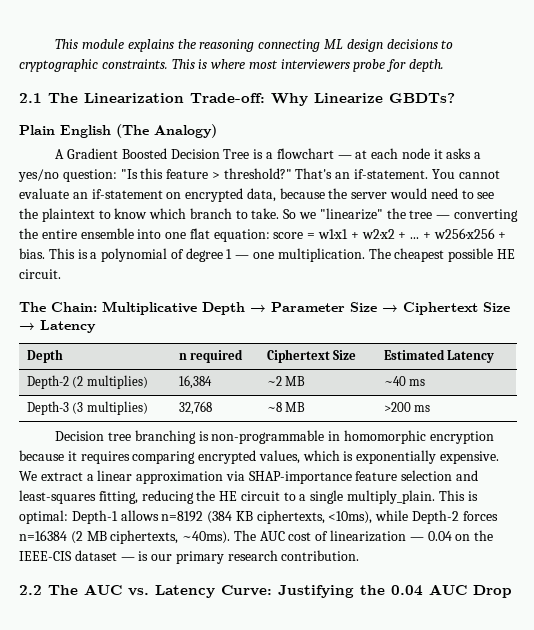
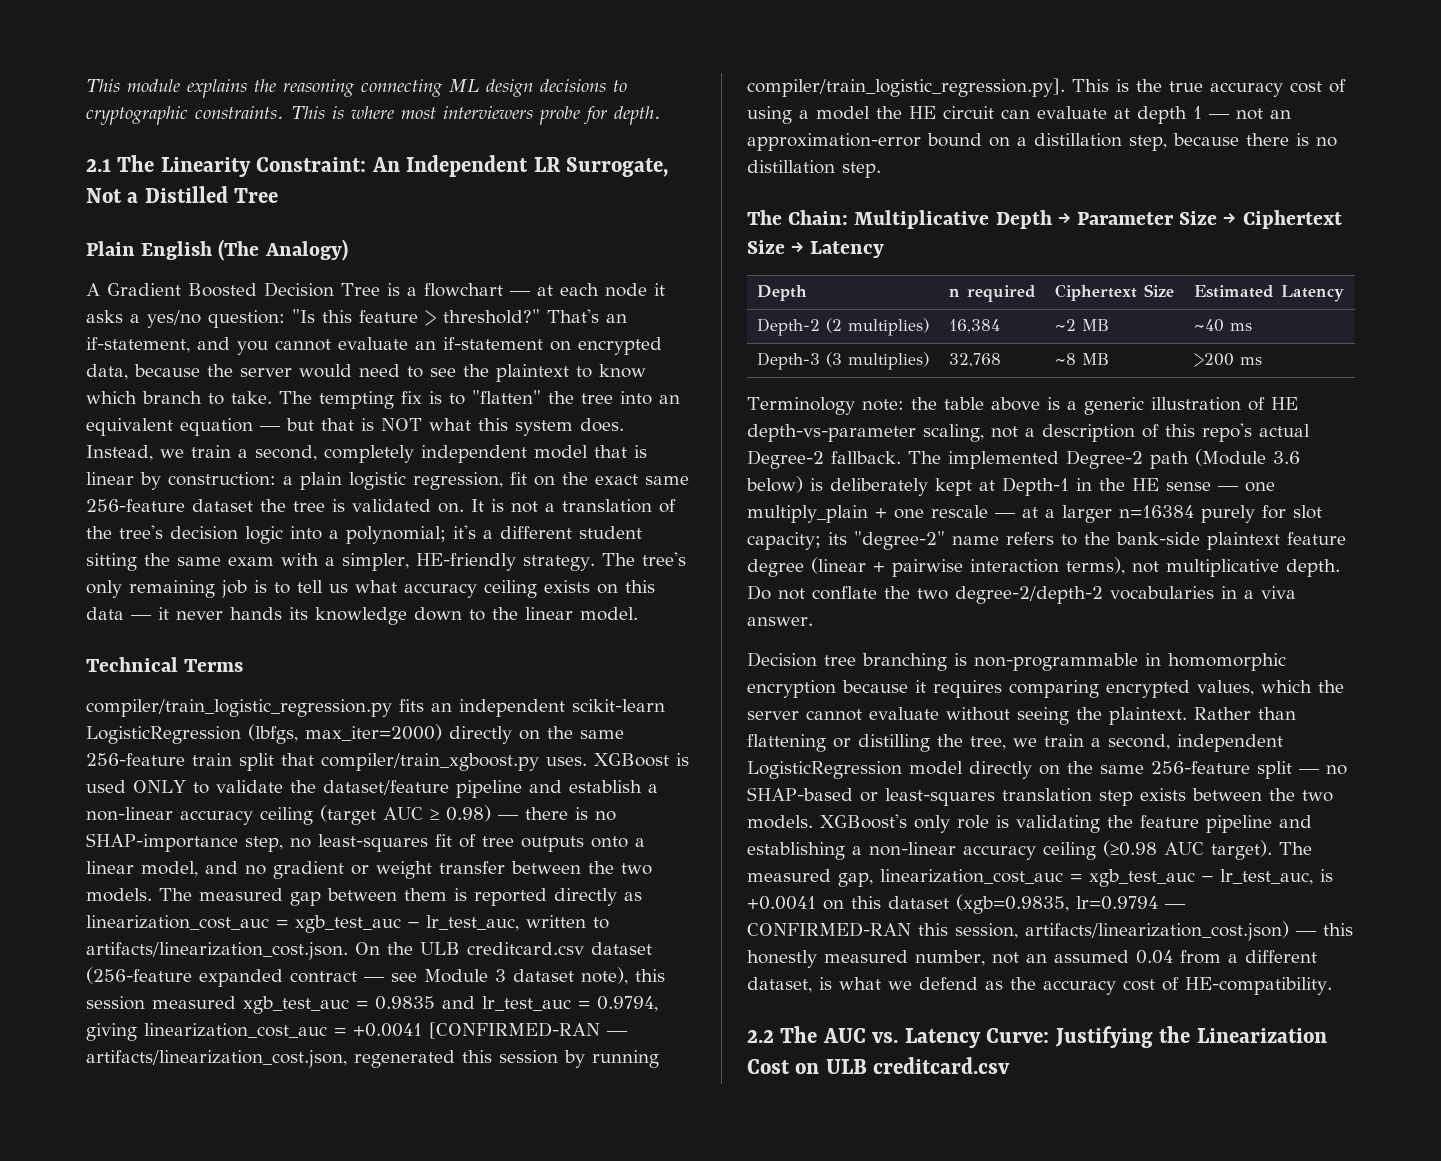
[84,93,455,106] Linearization Trade-off: Why Linearize GBDTs? -> [160,155,669,177] [86,186,279,203] Linearity Constraint: An Independent LR Surrogate, Not a Distilled Tree
[354,169,455,179] if-statement. You -> [86,337,268,355] if-statement, and you
[283,208,518,222] [19,228,507,242] [19,248,515,262] [19,269,61,279] So we "linearize" the tree — converting the entire ensemble into one flat equation: score = w1·x1 + w2·x2 + ... + w256·x256 + bias. This is a polynomial of degree 1 — one multiplication. The cheapest possible HE circuit. -> [279,390,680,409] [86,418,624,436] [86,445,647,463] [86,472,689,490] [86,499,676,513] [86,525,642,544] [86,552,686,571] [86,580,655,598] [86,607,638,625] [86,657,244,672] [86,699,665,717] [86,724,624,744] [86,753,689,771] [86,780,658,798] [86,805,616,825] [86,833,645,852] [86,861,652,879] [86,888,642,906] [86,915,609,933] [86,942,652,960] [86,967,665,987] [86,996,658,1014] [86,1022,628,1041] [86,1050,659,1068] [747,78,1346,97] [747,106,1291,124] [747,133,1337,151] [747,160,881,178] The tempting fix is to "flatten" the tree into an equivalent equation — but that is NOT what this system does. Instead, we train a second, completely independent model that is linear by construction: a plain logistic regression, fit on the exact same 256-feature dataset the tree is validated on. It is not a translation of the tree's decision logic into a polynomial; it's a different student sitting the same exam with a simpler, HE-friendly strategy. The tree's only remaining job is to tell us what accuracy ceiling exists on this data — it never hands its knowledge down to the linear model. // Technical Terms // compiler/train_logistic_regression.py fits an independent scikit-learn LogisticRegression (lbfgs, max_iter=2000) directly on the same 256-feature train split that compiler/train_xgboost.py uses. XGBoost is used ONLY to validate the dataset/feature pipeline and establish a non-linear accuracy ceiling (target AUC ≥ 0.98) — there is no SHAP-importance step, no least-squares fit of tree outputs onto a linear model, and no gradient or weight transfer between the two models. The measured gap between them is reported directly as linearization_cost_auc = xgb_test_auc − lr_test_auc, written to artifacts/linearization_cost.json. On the ULB creditcard.csv dataset (256-feature expanded contract — see Module 3 dataset note), this session measured xgb_test_auc = 0.9835 and lr_test_auc = 0.9794, giving linearization_cost_auc = +0.0041 [CONFIRMED-RAN — artifacts/linearization_cost.json, regenerated this session by running compiler/train_logistic_regression.py]. This is the true accuracy cost of using a model the HE circuit can evaluate at depth 1 — not an approximation-error bound on a distillation step, because there is no distillation step.
(431, 408) none -> [747,397,1298,415] [747,423,1310,442] [747,449,1300,469] [746,476,1275,496] [747,505,1322,523] [747,531,1346,550] [747,557,1340,577] [747,585,1296,604] [747,617,813,626] // Terminology note: the table above is a generic illustration of HE depth-vs-parameter scaling, not a description of this repo's actual Degree-2 fallback. The implemented Degree-2 path (Module 3.6 below) is deliberately kept at Depth-1 in the HE sense — one multiply_plain + one rescale — at a larger n=16384 purely for slot capacity; its "degree-2" name refers to the bank-side plaintext feature degree (linear + pairwise interaction terms), not multiplicative depth. Do not conflate the two degree-2/depth-2 vocabularies in a viva answer.
[343,450,500,464] [19,470,479,484] [19,490,478,504] [19,510,498,524] [19,530,494,544] [19,550,360,564] is exponentially expensive. We extract a linear approximation via SHAP-importance feature selection and least-squares fitting, reducing the HE circuit to a single multiply_plain. This is optimal: Depth-1 allows n=8192 (384 KB ciphertexts, <10ms), while Depth-2 forces n=16384 (2 MB ciphertexts, ~40ms). The AUC cost of linearization — 0.04 on the IEEE-CIS dataset — is our primary research contribution. -> [1318,680,1344,693] [747,707,1296,725] [747,734,1283,752] [747,761,1347,779] [747,787,1333,806] [747,814,1312,833] [747,840,1312,860] [747,869,1333,887] [747,894,1186,914] [747,921,1353,941] [747,950,1317,968] [747,977,1332,995] the server cannot evaluate without seeing the plaintext. Rather than flattening or distilling the tree, we train a second, independent LogisticRegression model directly on the same 256-feature split — no SHAP-based or least-squares translation step exists between the two models. XGBoost's only role is validating the feature pipeline and establishing a non-linear accuracy ceiling (≥0.98 AUC target). The measured gap, linearization_cost_auc = xgb_test_auc − lr_test_auc, is +0.0041 on this dataset (xgb=0.9835, lr=0.9794 — CONFIRMED-RAN this session, artifacts/linearization_cost.json) — this honestly measured number, not an assumed 0.04 from a different dataset, is what we defend as the accuracy cost of HE-compatibility.
[391,584,512,598] 0.04 AUC Drop -> [1196,1028,1327,1043] [747,1057,1011,1074] Linearization Cost on ULB creditcard.csv

